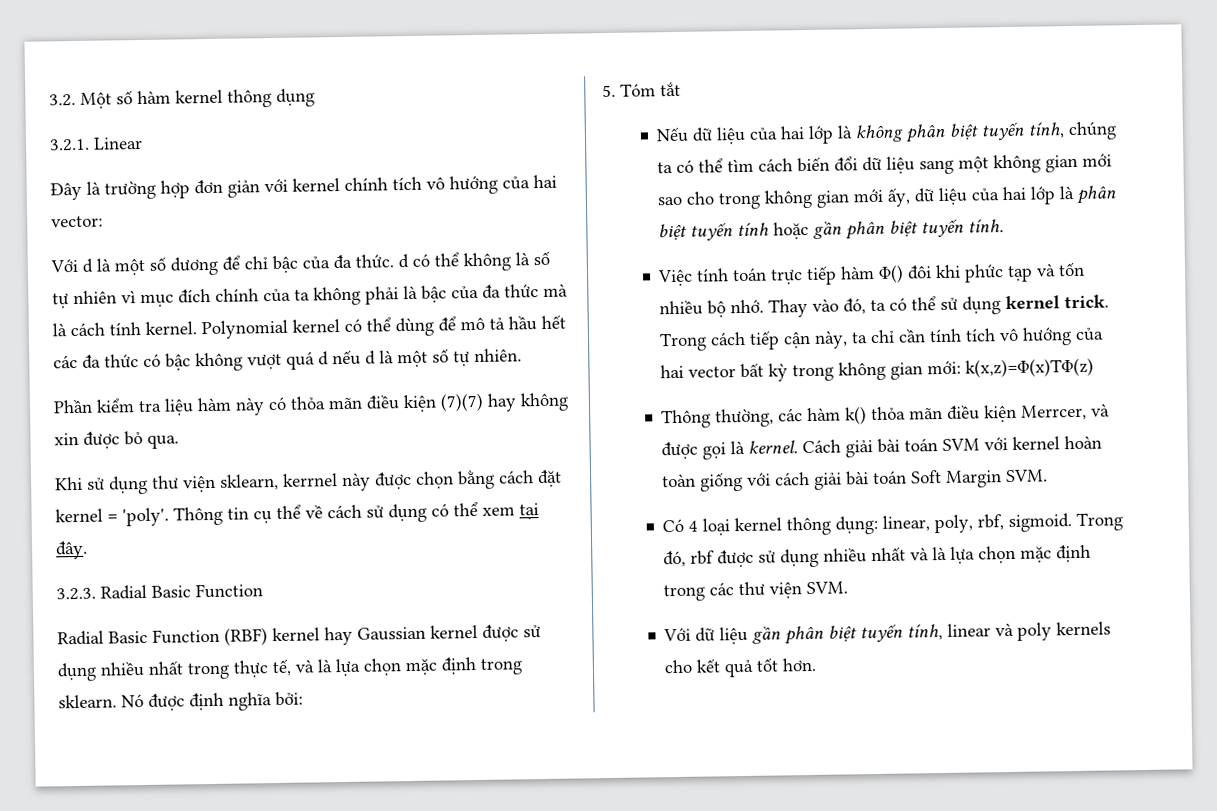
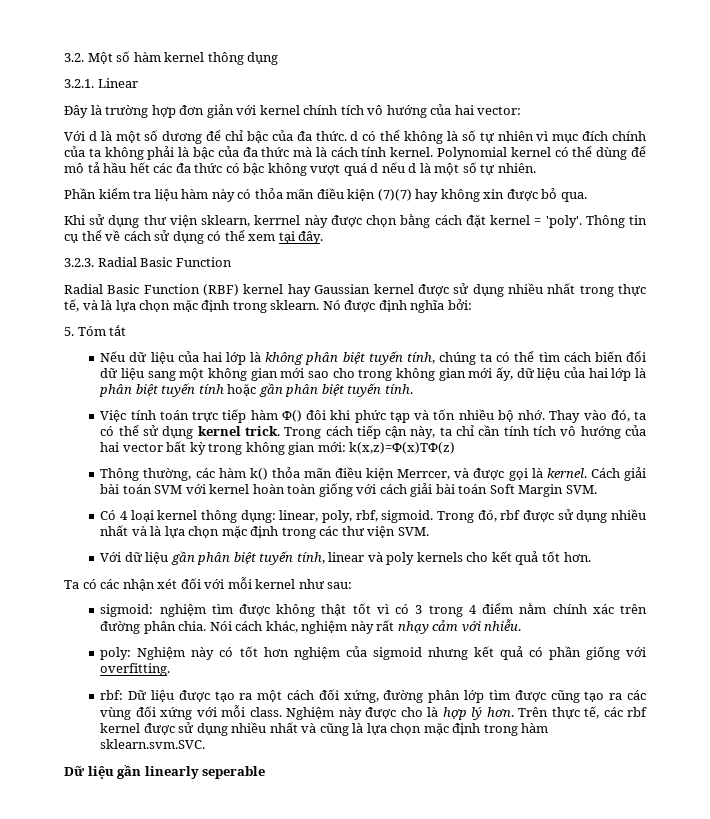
(818, 664) none -> [64,577,353,591] [100,603,647,617] [100,619,522,634] [100,646,647,660] [100,663,171,676] [100,689,646,703] [100,705,647,720] [100,722,549,736] [100,739,206,749] [64,765,266,779] // Ta có các nhận xét đối với mỗi kernel như sau: // sigmoid: nghiệm tìm được không thật tốt vì có 3 trong 4 điểm nằm chính xác trên đường phân chia. Nói cách khác, nghiệm này rất nhạy cảm với nhiễu. // poly: Nghiệm này có tốt hơn nghiệm của sigmoid nhưng kết quả có phần giống với overfitting. // rbf: Dữ liệu được tạo ra một cách đối xứng, đường phân lớp tìm được cũng tạo ra các vùng đối xứng với mỗi class. Nghiệm này được cho là hợp lý hơn. Trên thực tế, các rbf kernel được sử dụng nhiều nhất và cũng là lựa chọn mặc định trong hàm sklearn.svm.SVC. // Dữ liệu gần linearly seperable

